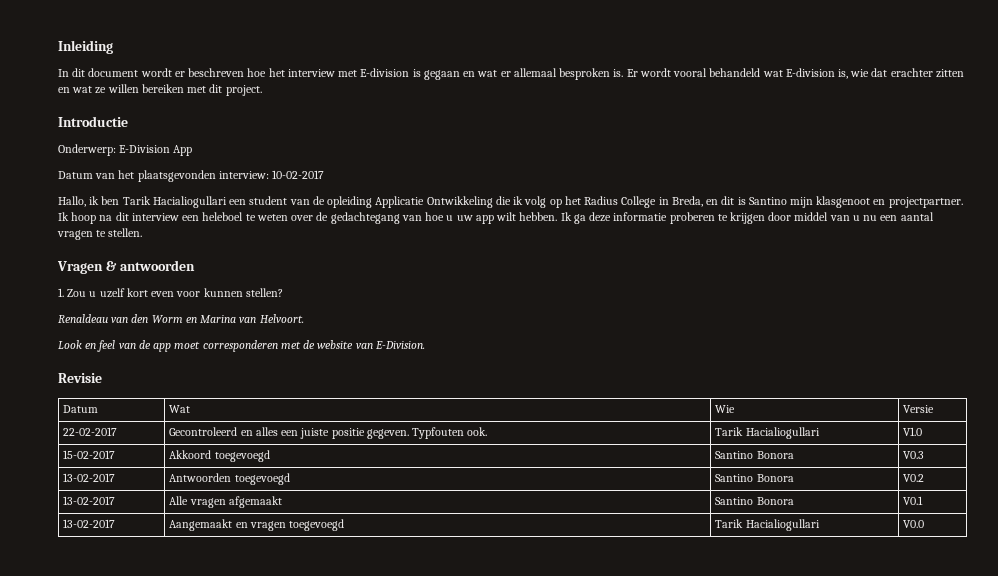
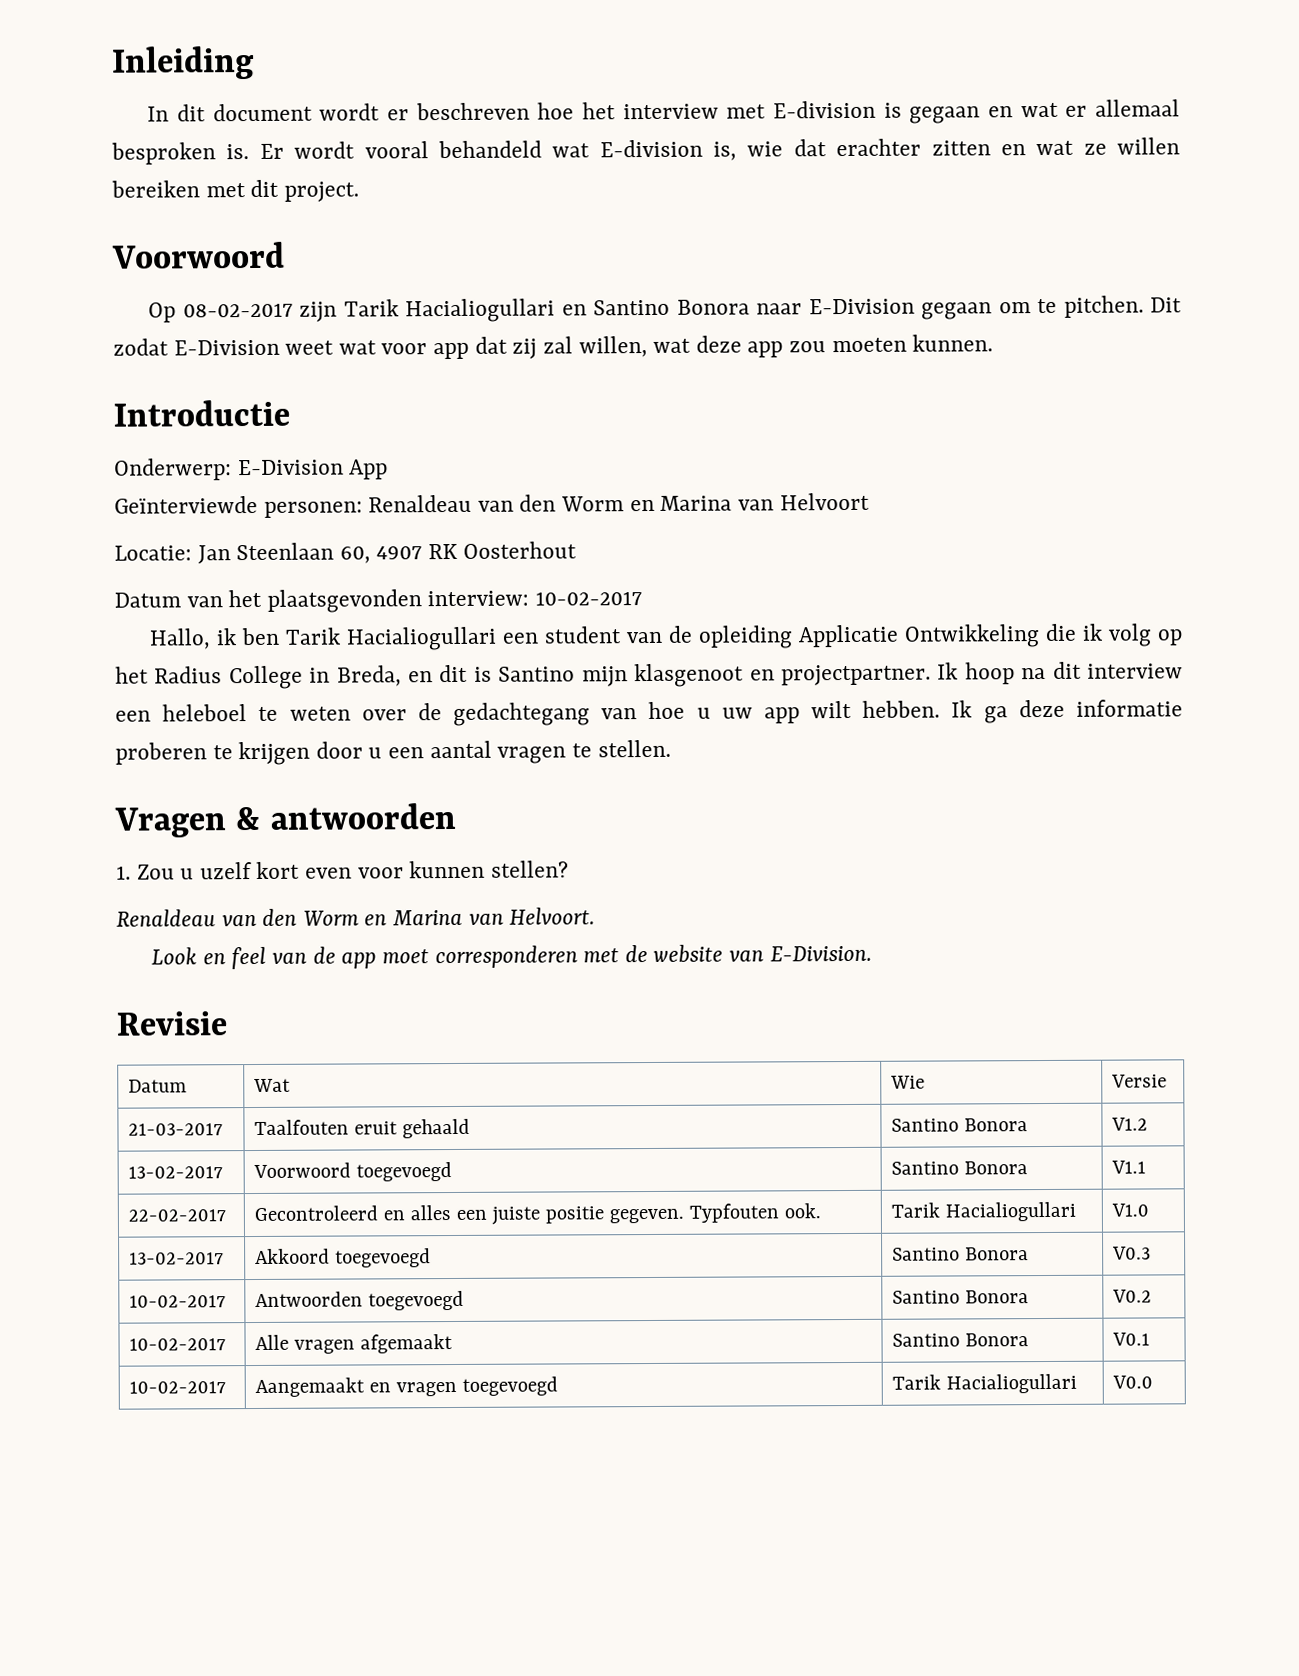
[58,116,128,127] [58,144,193,156] Introductie // Onderwerp: E-Division App -> [111,241,285,269] [148,295,1182,323] [113,334,994,360] [113,399,290,427] [114,458,389,481] [114,492,870,518] [114,541,577,565] Voorwoord // Op 08-02-2017 zijn Tarik Hacialiogullari en Santino Bonora naar E-Division gegaan om te pitchen. Dit zodat E-Division weet wat voor app dat zij zal willen, wat deze app zou moeten kunnen. // Introductie // Onderwerp: E-Division App // Geïnterviewde personen: Renaldeau van den Worm en Marina van Helvoort // Locatie: Jan Steenlaan 60, 4907 RK Oosterhout
[794,212,878,221] middel van u nu -> [368,747,383,759] u
(935, 409) none -> [128,1123,224,1136] [254,1118,470,1139] [891,1118,1028,1132] [1111,1117,1149,1131] [128,1166,224,1179] [253,1162,452,1182] [891,1161,1028,1175] [1111,1160,1147,1174] // 21-03-2017 | Taalfouten eruit gehaald | Santino Bonora | V1.2 // 13-02-2017 | Voorwoord toegevoegd | Santino Bonora | V1.1
[63,450,116,459] 15-02-2017 -> [129,1252,225,1265] 13-02-2017
[63,473,116,482] 13-02-2017 -> [129,1295,227,1308] 10-02-2017
[63,496,116,505] 13-02-2017 -> [129,1338,227,1351] 10-02-2017
[63,519,116,528] 13-02-2017 -> [129,1381,227,1394] 10-02-2017

